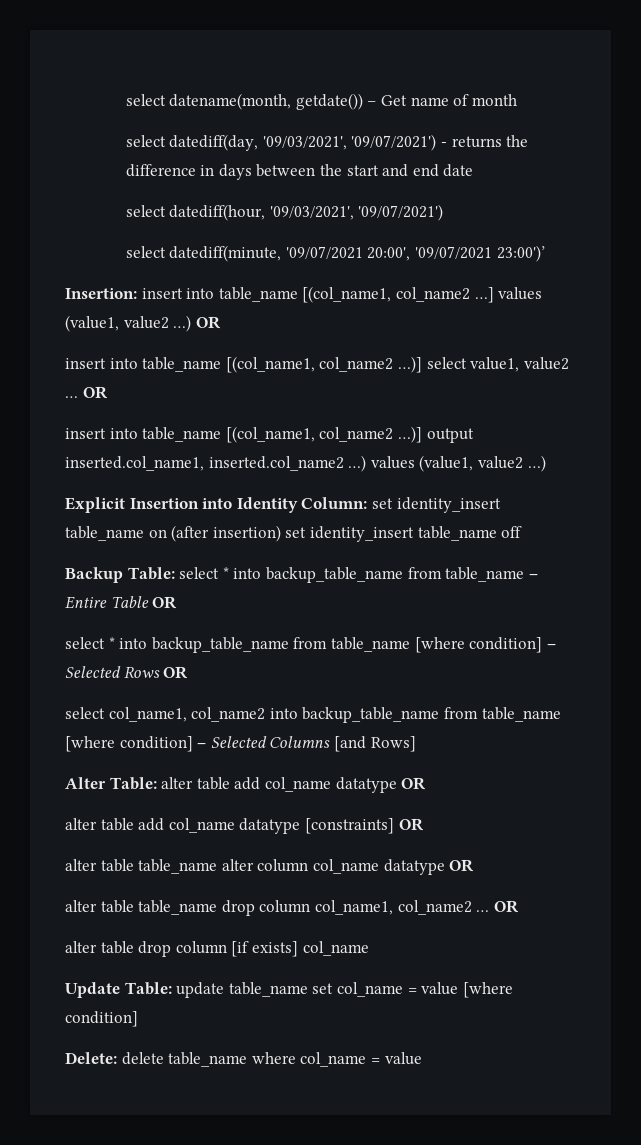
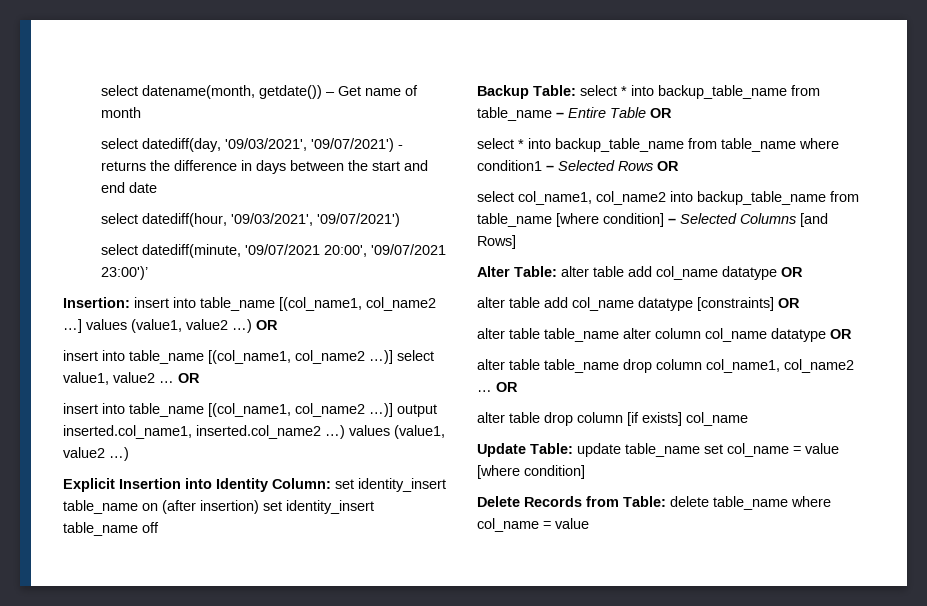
[414,637,543,653] [where condition] -> [799,138,839,149] [477,160,542,171] where condition1
[65,1052,117,1064] Delete: -> [477,496,666,507] Delete Records from Table:

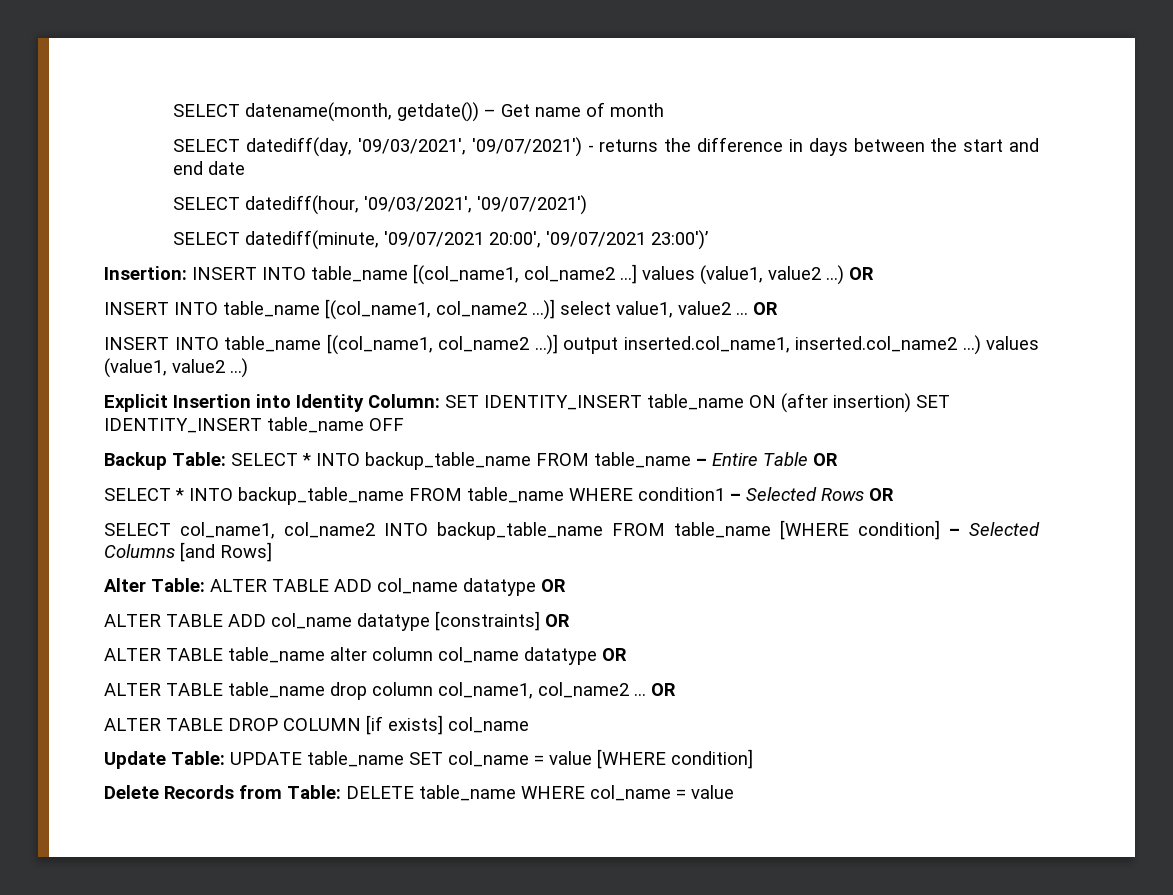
[101,85,139,96] select -> [173,104,241,117] SELECT
[101,138,139,149] select -> [173,139,241,152] SELECT
[101,213,139,224] select -> [173,197,241,210] SELECT
[101,244,139,255] select -> [173,232,241,245] SELECT
[134,297,196,308] insert into -> [192,267,306,280] INSERT INTO
[63,350,125,361] insert into -> [104,302,218,315] INSERT INTO
[63,403,125,414] insert into -> [104,337,219,350] INSERT INTO
[335,478,446,492] [63,500,374,514] [63,522,159,536] [477,85,820,99] set identity_insert table_name on (after insertion) set identity_insert table_name off // Backup Table: select * into backup_table_name from -> [445,393,950,413] [104,417,404,433] [104,452,589,470] SET IDENTITY_INSERT table_name ON (after insertion) SET IDENTITY_INSERT table_name OFF // Backup Table: SELECT * INTO backup_table_name FROM
[477,138,839,152] select * into backup_table_name from table_name where -> [104,487,633,505] SELECT * INTO backup_table_name FROM table_name WHERE
[477,191,859,205] [477,213,599,227] select col_name1, col_name2 into backup_table_name from table_name [where -> [104,520,849,540] SELECT col_name1, col_name2 INTO backup_table_name FROM table_name [WHERE
[561,266,803,280] [477,297,568,308] alter table add col_name datatype OR // alter table add -> [210,578,566,596] [104,614,266,627] ALTER TABLE ADD col_name datatype OR // ALTER TABLE ADD
[477,328,540,339] alter table -> [104,648,223,661] ALTER TABLE
[477,359,540,370] alter table -> [104,683,223,696] ALTER TABLE
[477,412,623,426] alter table drop column -> [104,718,361,731] ALTER TABLE DROP COLUMN
[577,443,839,457] [477,465,520,479] update table_name set col_name = value [where -> [230,749,666,769] UPDATE table_name SET col_name = value [WHERE
[670,496,831,510] delete table_name where -> [346,785,585,801] DELETE table_name WHERE

